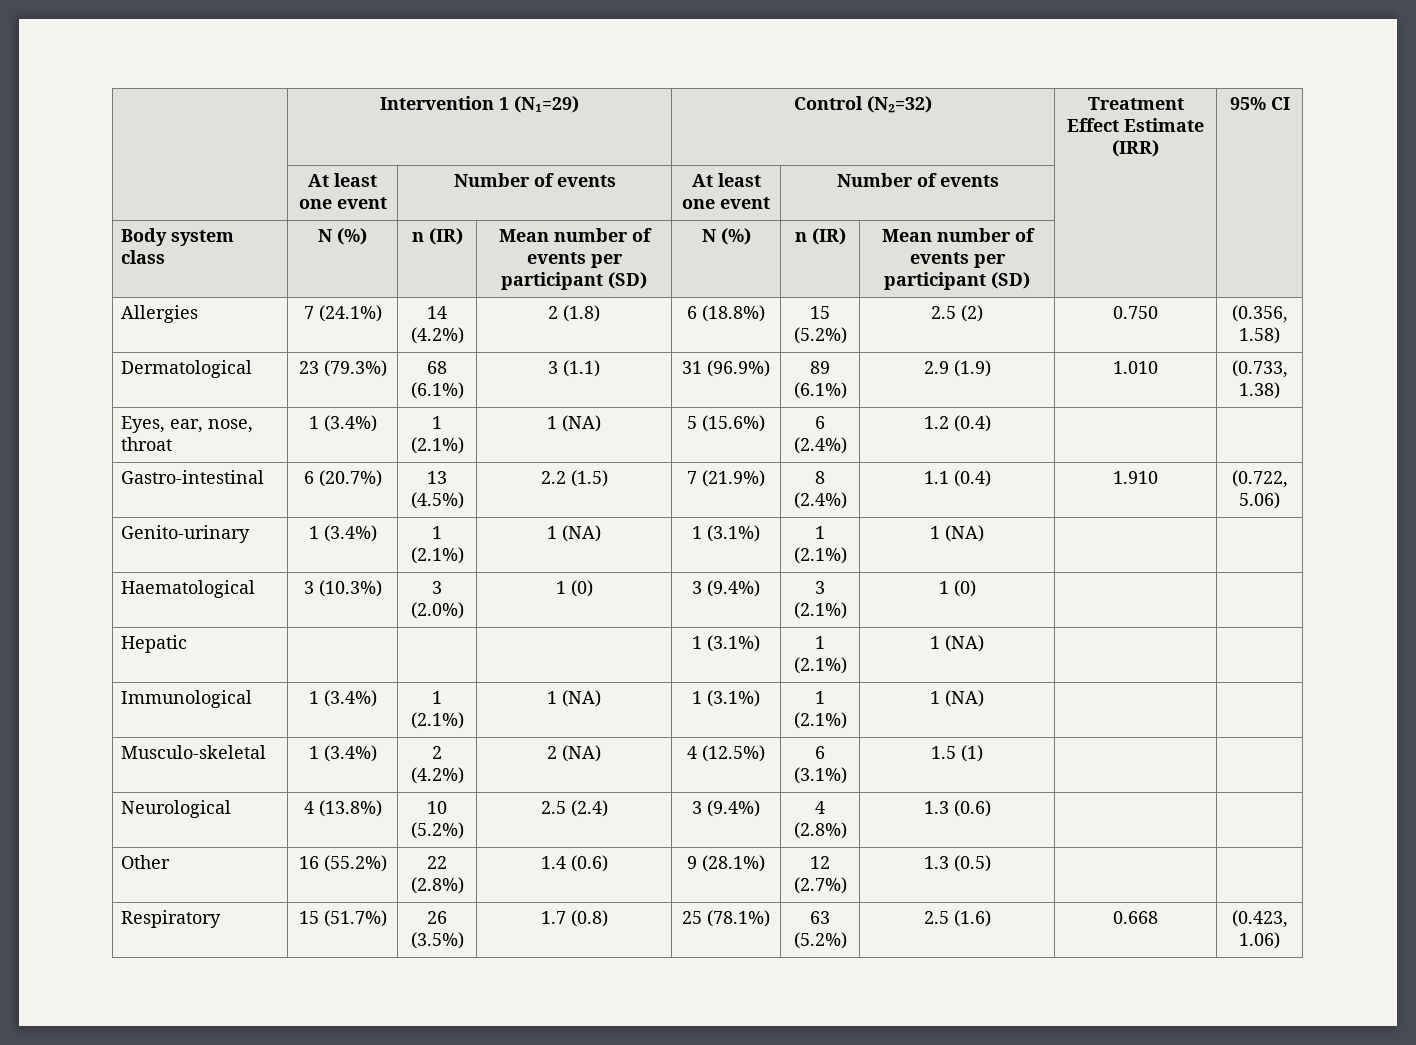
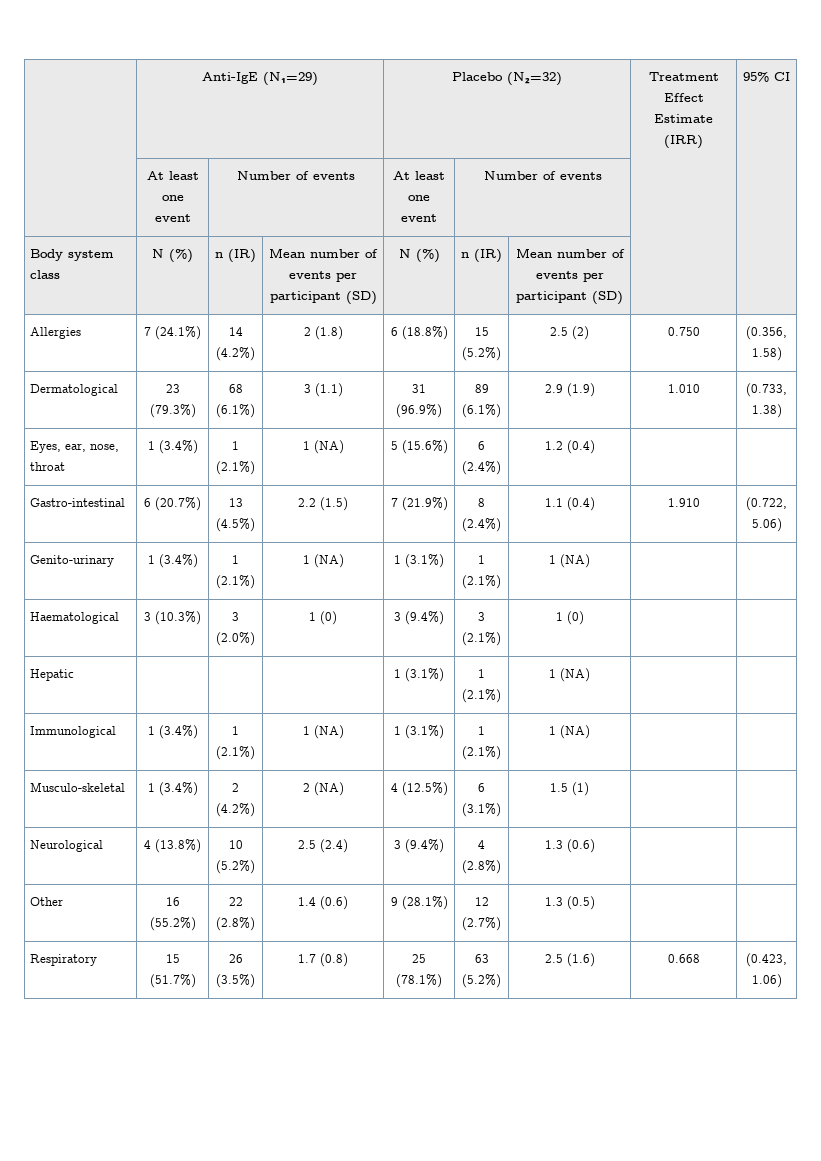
[380,96,509,110] | Intervention 1 -> [202,72,258,84] | Anti-IgE
[794,96,863,110] Control -> [452,72,503,81] Placebo

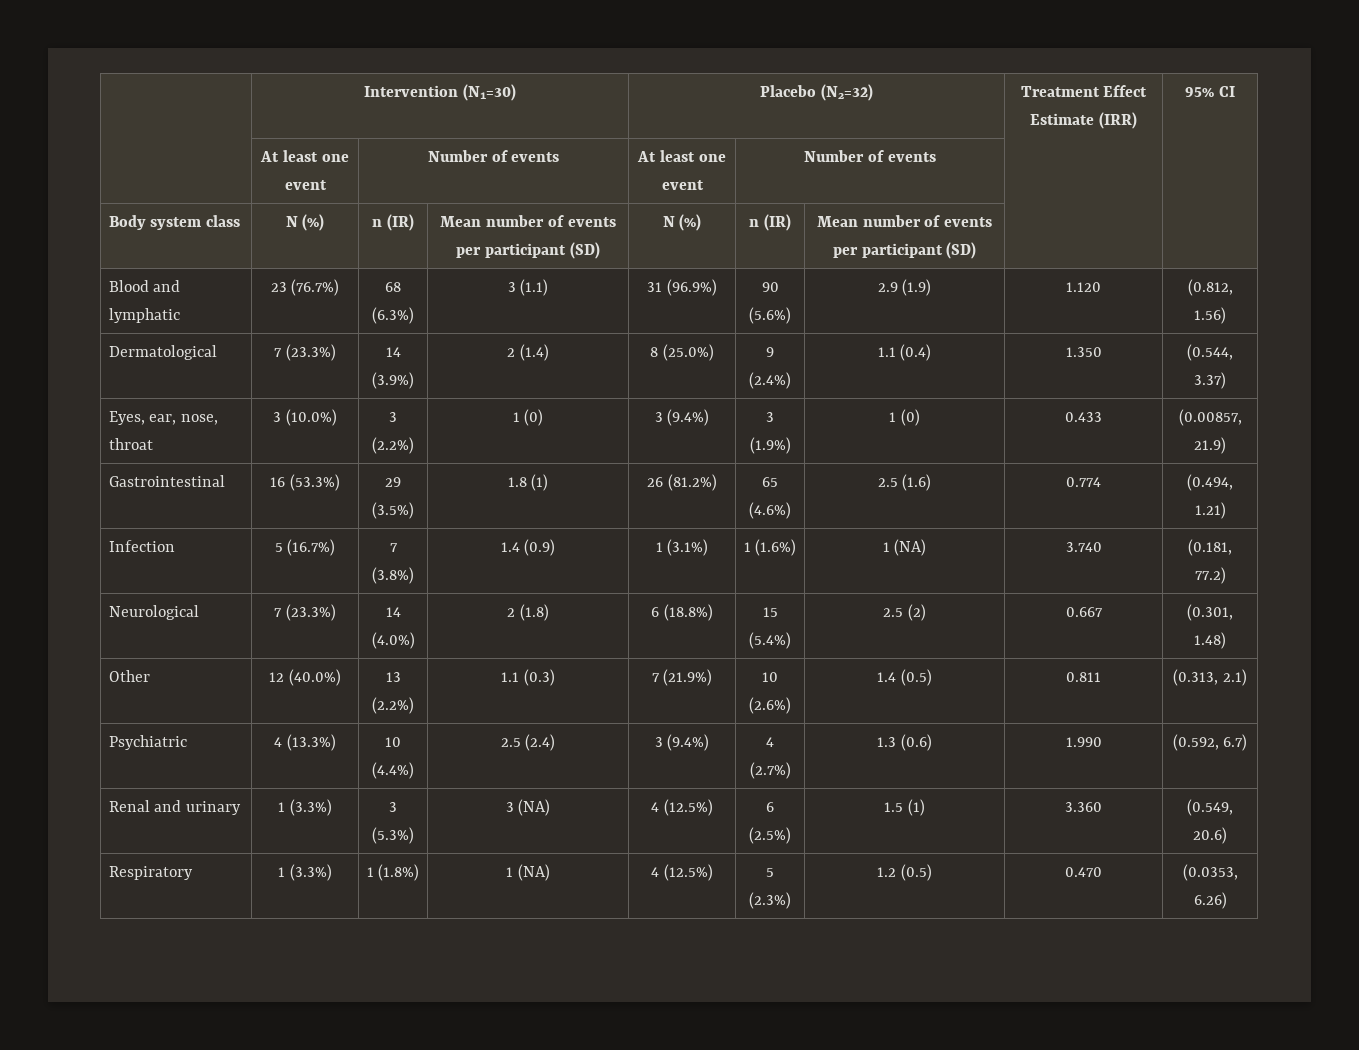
[202,72,318,86] | Anti-IgE (N₁=29) -> [364,84,516,101] | Intervention (N₁=30)
[29,327,81,339] [144,326,201,340] [228,327,243,336] [216,347,255,361] Allergies | 7 (24.1%) | 14 (4.2%) -> [108,280,181,292] [108,308,180,323] [270,279,340,296] [385,282,401,292] [372,307,414,324] [507,279,549,296] [647,279,717,296] [761,282,779,292] [749,307,791,324] [877,279,932,296] [1066,282,1101,292] [1187,279,1233,296] [1194,307,1226,324] [108,345,217,360] [274,344,336,361] [385,347,401,357] [372,372,414,389] [507,344,549,361] [650,344,714,361] [766,347,774,357] [749,372,791,389] [877,344,932,361] [1065,347,1102,357] [1187,344,1233,361] [1194,372,1226,389] [108,411,219,425] [108,438,153,450] [273,409,337,426] [389,412,397,422] [372,437,414,454] [512,409,544,426] [654,409,710,426] [766,412,774,422] [749,437,791,454] [889,409,920,426] [1065,412,1102,422] [1178,409,1242,426] [1194,437,1226,454] [108,475,225,487] [270,474,340,491] [385,477,401,487] [372,502,414,519] [507,474,549,491] [647,474,717,491] [762,477,778,487] [749,502,791,519] [877,474,932,491] [1066,477,1101,487] [1187,474,1233,491] [1194,502,1226,519] [108,540,175,552] [274,539,336,556] [389,543,398,552] [372,567,414,584] [500,539,556,556] [655,539,709,556] [743,539,797,556] [882,539,927,556] [1065,542,1102,552] [1188,539,1232,556] [1194,567,1226,584] [108,605,199,620] [274,604,336,621] [385,607,401,617] [371,632,415,649] Blood and lymphatic | 23 (76.7%) | 68 (6.3%) | 3 (1.1) | 31 (96.9%) | 90 (5.6%) | 2.9 (1.9) | 1.120 | (0.812, 1.56) // Dermatological | 7 (23.3%) | 14 (3.9%) | 2 (1.4) | 8 (25.0%) | 9 (2.4%) | 1.1 (0.4) | 1.350 | (0.544, 3.37) // Eyes, ear, nose, throat | 3 (10.0%) | 3 (2.2%) | 1 (0) | 3 (9.4%) | 3 (1.9%) | 1 (0) | 0.433 | (0.00857, 21.9) // Gastrointestinal | 16 (53.3%) | 29 (3.5%) | 1.8 (1) | 26 (81.2%) | 65 (4.6%) | 2.5 (1.6) | 0.774 | (0.494, 1.21) // Infection | 5 (16.7%) | 7 (3.8%) | 1.4 (0.9) | 1 (3.1%) | 1 (1.6%) | 1 (NA) | 3.740 | (0.181, 77.2) // Neurological | 7 (23.3%) | 14 (4.0%)
[462,347,501,361] (5.2%) -> [749,632,791,649] (5.4%)
[667,327,700,336] [746,326,787,340] [751,347,782,361] [29,384,118,396] [165,384,180,393] [149,404,196,418] [228,384,243,393] [216,404,255,418] [303,383,343,397] [412,384,426,393] [396,404,442,418] [474,384,489,393] [462,404,501,418] [544,383,595,397] [667,384,700,393] [746,383,787,397] [751,404,782,418] [29,441,119,453] [29,462,65,471] [147,440,198,454] [232,441,239,450] [216,461,255,475] [302,440,344,454] [390,440,448,454] [478,441,485,450] [462,461,501,475] [544,440,595,454] [29,498,125,507] [144,497,201,511] [228,498,243,507] [216,518,255,532] [298,497,348,511] [390,497,448,511] [478,498,485,507] [462,518,501,532] [544,497,595,511] [667,498,700,507] [746,497,787,511] [751,518,782,532] [29,555,114,567] [147,554,198,568] [232,555,239,564] [216,575,255,589] [302,554,344,568] [394,554,444,568] [478,555,485,564] [462,575,501,589] [549,554,590,568] [29,612,119,624] [144,611,201,625] [232,612,239,621] [216,632,255,646] [309,611,337,625] [394,611,444,625] [478,612,485,621] [462,632,501,646] [555,611,584,625] [29,669,74,681] [394,668,444,682] [478,669,485,678] [462,689,501,703] [549,668,590,682] [29,726,116,738] [147,725,198,739] [232,726,239,735] [216,746,255,760] [302,725,344,739] [394,725,444,739] [478,726,485,735] [462,746,501,760] [549,725,590,739] [29,782,125,792] [147,782,198,796] [232,783,239,792] [216,803,255,817] [302,782,344,796] [390,782,448,796] [478,783,485,792] [462,803,501,817] [550,782,589,796] [29,840,103,852] [144,839,201,853] [228,840,243,849] [216,860,255,874] 0.750 | (0.356, 1.58) // Dermatological | 23 (79.3%) | 68 (6.1%) | 3 (1.1) | 31 (96.9%) | 89 (6.1%) | 2.9 (1.9) | 1.010 | (0.733, 1.38) // Eyes, ear, nose, throat | 1 (3.4%) | 1 (2.1%) | 1 (NA) | 5 (15.6%) | 6 (2.4%) | 1.2 (0.4) | | // Gastro-intestinal | 6 (20.7%) | 13 (4.5%) | 2.2 (1.5) | 7 (21.9%) | 8 (2.4%) | 1.1 (0.4) | 1.910 | (0.722, 5.06) // Genito-urinary | 1 (3.4%) | 1 (2.1%) | 1 (NA) | 1 (3.1%) | 1 (2.1%) | 1 (NA) | | // Haematological | 3 (10.3%) | 3 (2.0%) | 1 (0) | 3 (9.4%) | 3 (2.1%) | 1 (0) | | // Hepatic | | | | 1 (3.1%) | 1 (2.1%) | 1 (NA) | | // Immunological | 1 (3.4%) | 1 (2.1%) | 1 (NA) | 1 (3.1%) | 1 (2.1%) | 1 (NA) | | // Musculo-skeletal | 1 (3.4%) | 2 (4.2%) | 2 (NA) | 4 (12.5%) | 6 (3.1%) | 1.5 (1) | | // Neurological | 4 (13.8%) | 10 (5.2%) -> [1065,607,1103,617] [1187,604,1233,621] [1194,632,1226,649] [108,670,150,682] [269,669,341,686] [385,672,401,682] [372,697,414,714] [501,669,555,686] [651,669,713,686] [762,672,778,682] [749,697,791,714] [877,669,932,686] [1066,672,1101,682] [1173,669,1247,686] [108,735,187,750] [274,734,336,751] [385,737,401,747] [372,762,414,779] 0.667 | (0.301, 1.48) // Other | 12 (40.0%) | 13 (2.2%) | 1.1 (0.3) | 7 (21.9%) | 10 (2.6%) | 1.4 (0.5) | 0.811 | (0.313, 2.1) // Psychiatric | 4 (13.3%) | 10 (4.4%)
[462,860,501,874] (2.8%) -> [749,762,791,779] (2.7%)
[29,897,63,906] [165,897,180,906] [149,917,196,931] [228,897,243,906] [216,917,255,931] [298,896,348,910] [390,896,448,910] [474,897,489,906] [462,917,501,931] [544,896,595,910] [29,954,97,966] [165,954,180,963] [149,974,196,988] [228,954,243,963] [216,974,255,988] [298,953,348,967] [412,954,426,963] [396,974,442,988] [474,954,489,963] [462,974,501,988] [544,953,595,967] [667,954,700,963] [746,953,787,967] [751,974,782,988] | // Other | 16 (55.2%) | 22 (2.8%) | 1.4 (0.6) | 9 (28.1%) | 12 (2.7%) | 1.3 (0.5) | | // Respiratory | 15 (51.7%) | 26 (3.5%) | 1.7 (0.8) | 25 (78.1%) | 63 (5.2%) | 2.5 (1.6) | 0.668 | (0.423, 1.06) -> [1065,737,1102,747] [1172,734,1248,751] [108,800,242,815] [278,799,332,816] [389,802,397,812] [372,827,414,844] [505,799,551,816] [651,799,713,816] [766,802,774,812] [749,827,791,844] [884,799,925,816] [1065,802,1102,812] [1187,799,1233,816] [1193,827,1227,844] [108,866,193,880] [278,864,332,881] [366,864,420,881] [506,864,550,881] [651,864,713,881] [766,868,774,877] [749,892,791,909] [877,864,932,881] [1065,867,1102,877] [1182,864,1238,881] [1193,892,1227,909] 1.990 | (0.592, 6.7) // Renal and urinary | 1 (3.3%) | 3 (5.3%) | 3 (NA) | 4 (12.5%) | 6 (2.5%) | 1.5 (1) | 3.360 | (0.549, 20.6) // Respiratory | 1 (3.3%) | 1 (1.8%) | 1 (NA) | 4 (12.5%) | 5 (2.3%) | 1.2 (0.5) | 0.470 | (0.0353, 6.26)

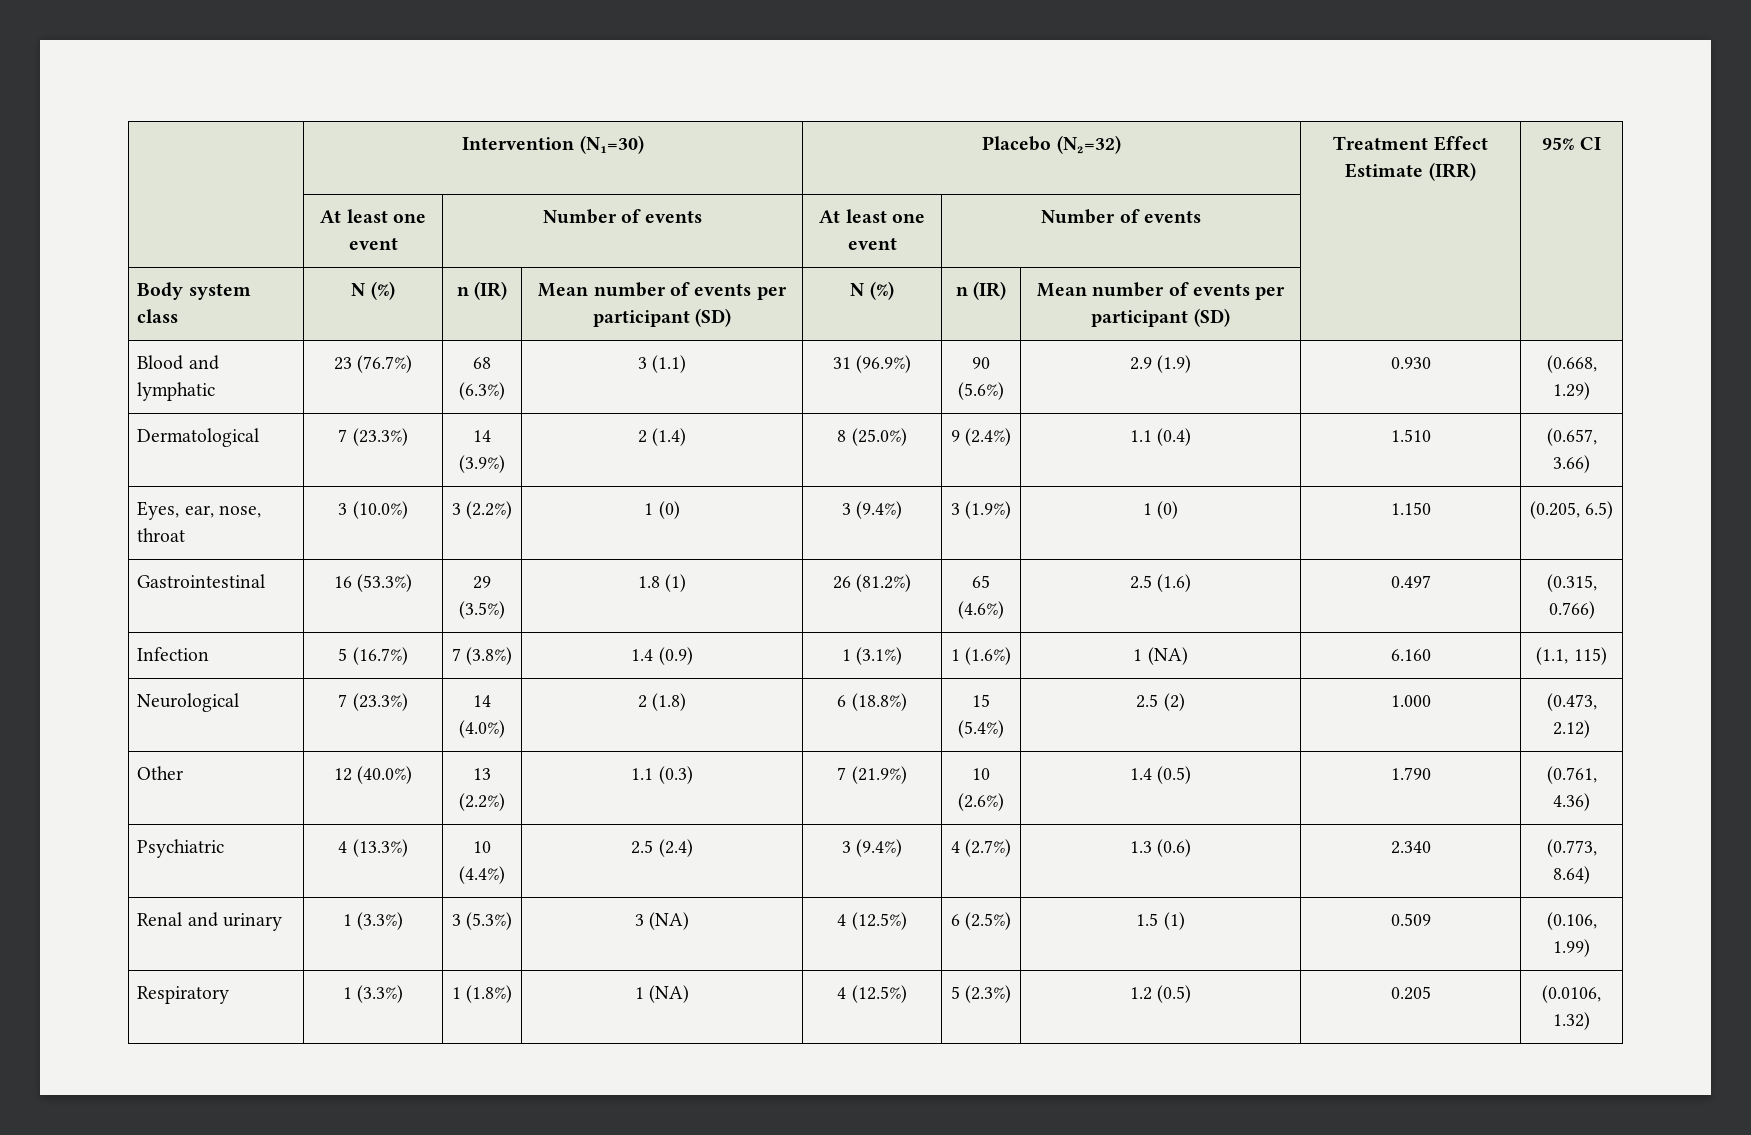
[1066,282,1101,292] [1187,279,1233,296] [1194,307,1226,324] 1.120 | (0.812, 1.56) -> [1390,357,1431,369] [1546,355,1597,373] [1553,382,1590,400] 0.930 | (0.668, 1.29)
[1065,347,1102,357] [1187,344,1233,361] [1194,372,1226,389] 1.350 | (0.544, 3.37) -> [1390,429,1431,442] [1546,428,1597,446] [1553,455,1590,473] 1.510 | (0.657, 3.66)
[1065,412,1102,422] [1178,409,1242,426] [1194,437,1226,454] 0.433 | (0.00857, 21.9) -> [1390,502,1431,515] [1529,501,1614,519] 1.150 | (0.205, 6.5)
[1066,477,1101,487] [1187,474,1233,491] [1194,502,1226,519] 0.774 | (0.494, 1.21) -> [1390,575,1431,588] [1546,574,1597,592] [1548,601,1595,619] 0.497 | (0.315, 0.766)
[1065,542,1102,552] [1188,539,1232,556] [1194,567,1226,584] 3.740 | (0.181, 77.2) -> [1390,649,1431,661] [1536,647,1607,665] 6.160 | (1.1, 115)
[1065,607,1103,617] [1187,604,1233,621] [1194,632,1226,649] 0.667 | (0.301, 1.48) -> [1390,695,1431,707] [1546,693,1597,711] [1553,720,1590,738] 1.000 | (0.473, 2.12)
[1066,672,1101,682] [1173,669,1247,686] 0.811 | (0.313, 2.1) -> [1390,767,1431,780] [1546,766,1597,784] [1553,793,1590,811] 1.790 | (0.761, 4.36)
[1065,737,1102,747] [1172,734,1248,751] 1.990 | (0.592, 6.7) -> [1390,841,1431,854] [1546,839,1597,857] [1553,866,1590,884] 2.340 | (0.773, 8.64)
[1065,802,1102,812] [1187,799,1233,816] [1193,827,1227,844] 3.360 | (0.549, 20.6) -> [1390,913,1431,926] [1546,912,1597,930] [1553,939,1590,957] 0.509 | (0.106, 1.99)
[1065,867,1102,877] [1182,864,1238,881] [1193,892,1227,909] 0.470 | (0.0353, 6.26) -> [1390,986,1431,1000] [1542,985,1601,1003] [1553,1012,1590,1030] 0.205 | (0.0106, 1.32)

